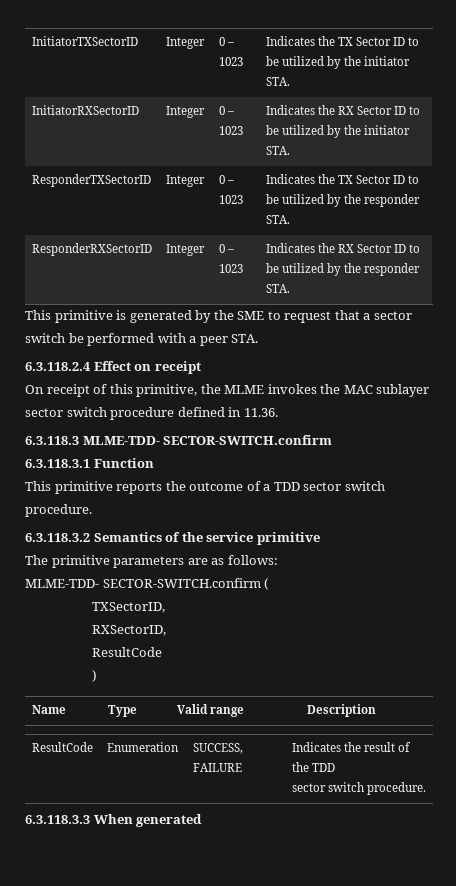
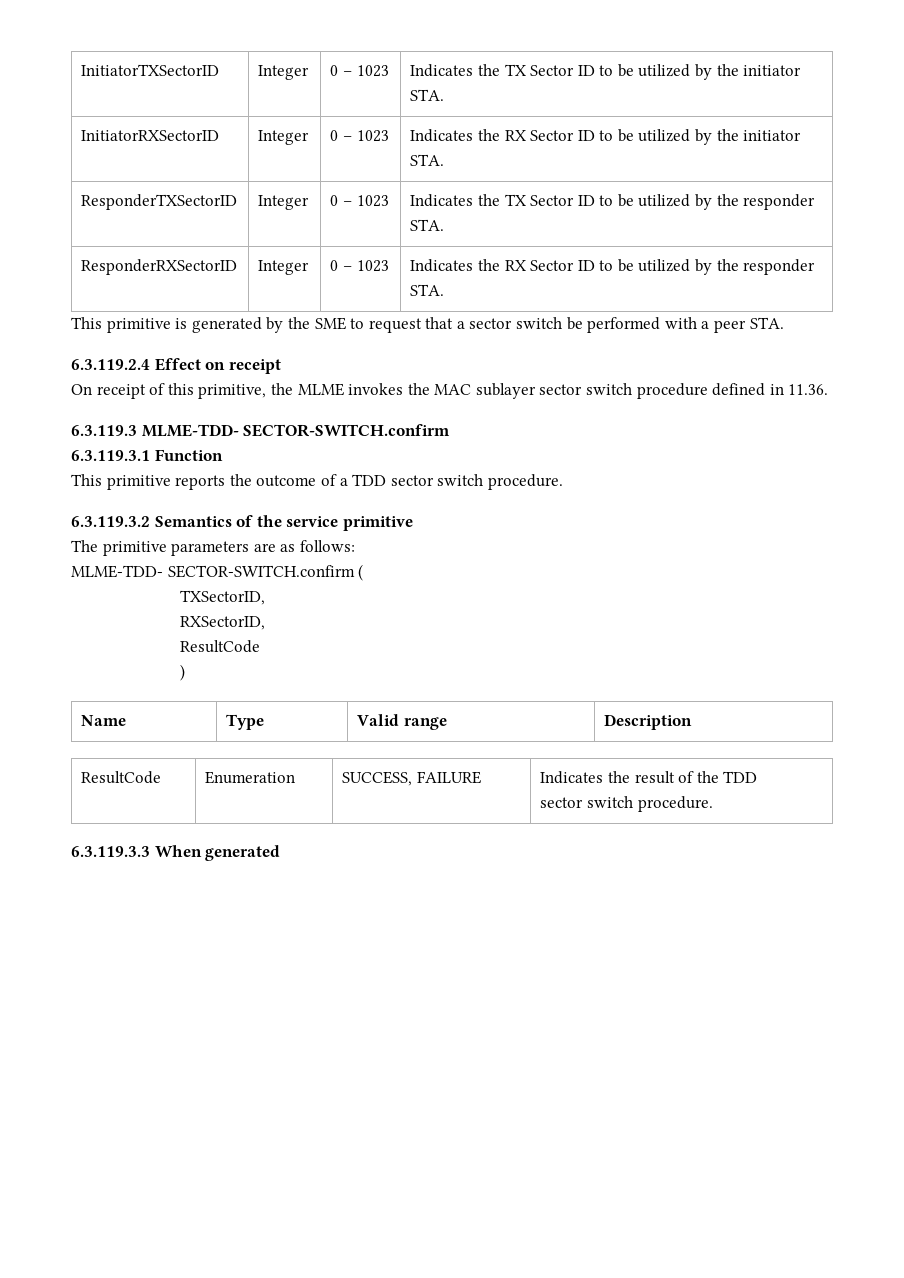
[25,362,91,371] 6.3.118.2.4 -> [71,359,150,370] 6.3.119.2.4
[25,436,79,445] 6.3.118.3 -> [71,425,137,436] 6.3.119.3
[25,459,90,468] 6.3.118.3.1 -> [71,450,150,461] 6.3.119.3.1
[25,533,90,542] 6.3.118.3.2 -> [71,516,150,527] 6.3.119.3.2
[25,815,90,824] 6.3.118.3.3 -> [71,846,150,857] 6.3.119.3.3

